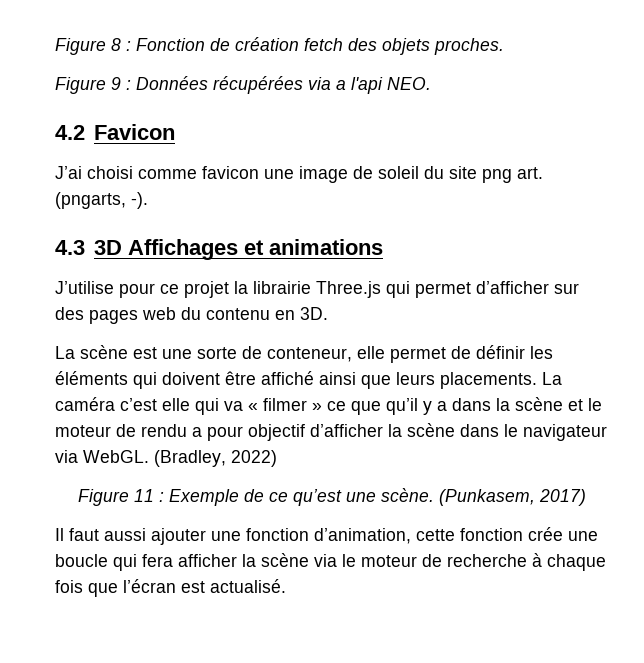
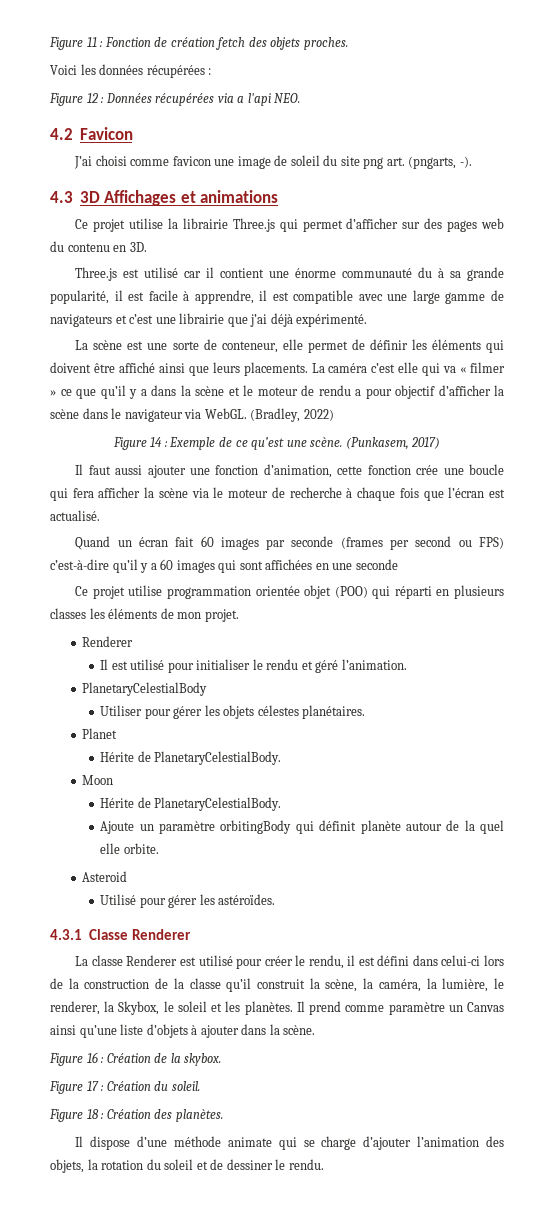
[55,38,121,55] Figure 8 -> [49,37,97,50] Figure 11
[55,77,121,94] // Figure 9 -> [50,64,212,78] [49,93,98,106] // Voici les données récupérées : // Figure 12
[55,281,229,298] J’utilise pour ce projet -> [75,218,164,232] Ce projet utilise
(328, 313) none -> [75,267,504,281] [50,290,505,304] [50,313,368,327] // Three.js est utilisé car il contient une énorme communauté du à sa grande popularité, il est facile à apprendre, il est compatible avec une large gamme de navigateurs et c’est une librairie que j’ai déjà expérimenté.
[134,489,154,502] 11 -> [150,437,163,447] 14
(286, 586) none -> [75,536,504,550] [50,559,398,573] [75,585,505,599] [50,608,239,622] [82,636,134,647] [100,659,407,673] [82,682,208,696] [100,705,366,719] [82,728,118,739] [100,751,282,765] [82,775,114,785] [100,797,282,811] [100,820,505,834] [100,843,159,854] [82,871,128,882] [100,894,276,908] [50,929,191,940] [75,955,504,969] [50,978,505,992] [50,1001,504,1015] [50,1024,316,1038] [49,1052,222,1066] [49,1081,200,1094] [49,1109,223,1122] [75,1136,505,1150] [50,1159,324,1173] // Quand un écran fait 60 images par seconde (frames per second ou FPS) c’est-à-dire qu’il y a 60 images qui sont affichées en une seconde // Ce projet utilise programmation orientée objet (POO) qui réparti en plusieurs classes les éléments de mon projet. // Renderer // Il est utilisé pour initialiser le rendu et géré l’animation. // PlanetaryCelestialBody // Utiliser pour gérer les objets célestes planétaires. // Planet // Hérite de PlanetaryCelestialBody. // Moon // Hérite de PlanetaryCelestialBody. // Ajoute un paramètre orbitingBody qui définit planète autour de la quel elle orbite. // Asteroid // Utilisé pour gérer les astéroïdes. // 4.3.1 Classe Renderer // La classe Renderer est utilisé pour créer le rendu, il est défini dans celui-ci lors de la construction de la classe qu’il construit la scène, la caméra, la lumière, le renderer, la Skybox, le soleil et les planètes. Il prend comme paramètre un Canvas ainsi qu’une liste d’objets à ajouter dans la scène. // Figure 16 : Création de la skybox. // Figure 17 : Création du soleil. // Figure 18 : Création des planètes. // Il dispose d’une méthode animate qui se charge d’ajouter l’animation des objets, la rotation du soleil et de dessiner le rendu.

